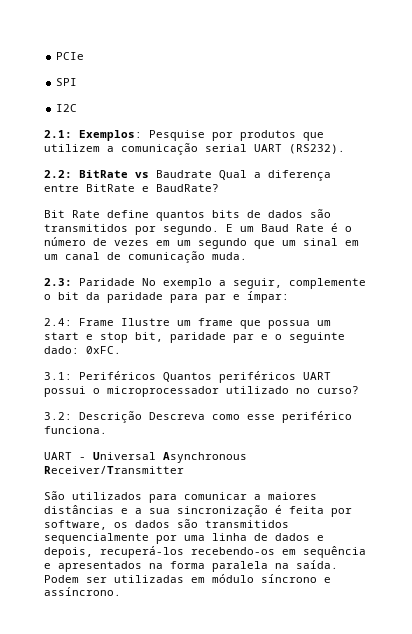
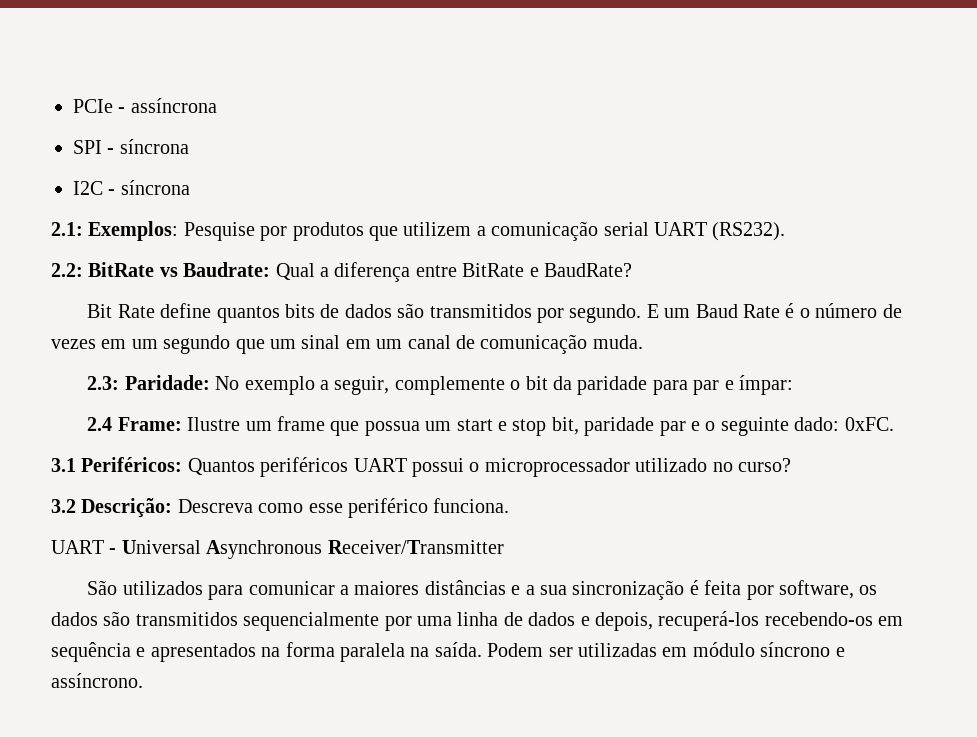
(85, 56) none -> [118,98,217,113] - assíncrona
(78, 82) none -> [107,139,189,154] - síncrona
(78, 108) none -> [108,180,190,195] - síncrona
[156,170,212,178] Baudrate -> [183,262,271,277] Baudrate:
[79,278,135,286] Paridade -> [124,375,210,390] Paridade:
[44,318,114,326] 2.4: Frame -> [87,417,182,431] 2.4 Frame:
[44,371,156,380] 3.1: Periféricos -> [51,457,183,472] 3.1 Periféricos:
[44,411,142,423] 3.2: Descrição -> [51,498,173,518] 3.2 Descrição:

